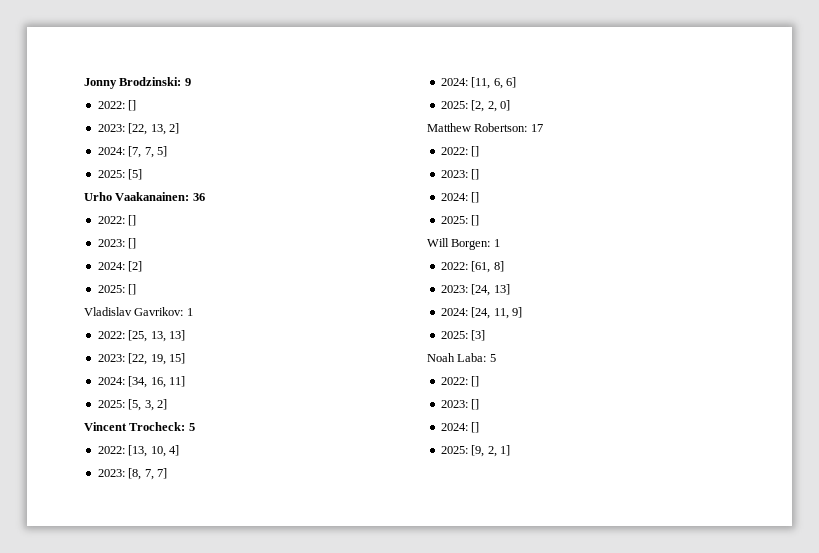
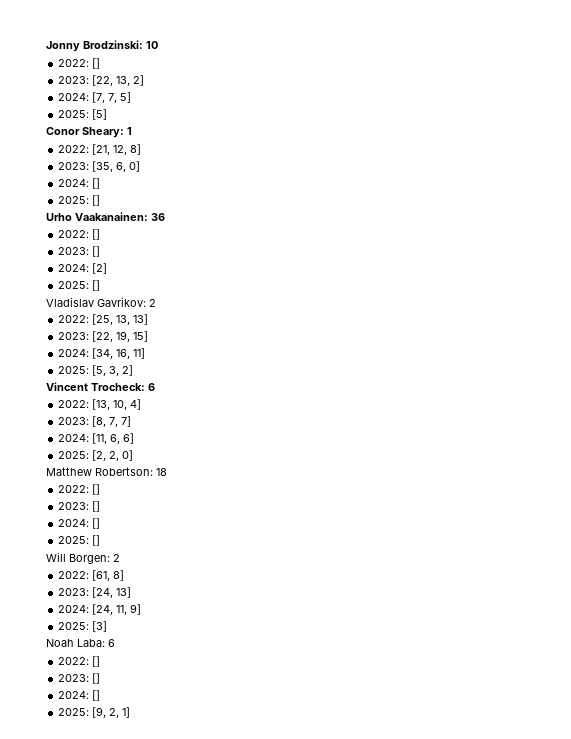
[184,78,191,86] 9 -> [146,41,158,49] 10
(143, 174) none -> [46,127,132,138] [58,144,142,155] [58,161,141,172] [58,178,101,189] [58,195,101,206] // Conor Sheary: 1 // 2022: [21, 12, 8] // 2023: [35, 6, 0] // 2024: [] // 2025: []
[186,308,193,316] 1 -> [149,299,156,307] 2
[188,423,195,431] 5 -> [148,383,155,391] 6
[530,124,543,132] 17 -> [156,468,167,476] 18
[493,239,500,247] 1 -> [113,554,120,562] 2
[489,354,496,362] 5 -> [108,639,115,647] 6

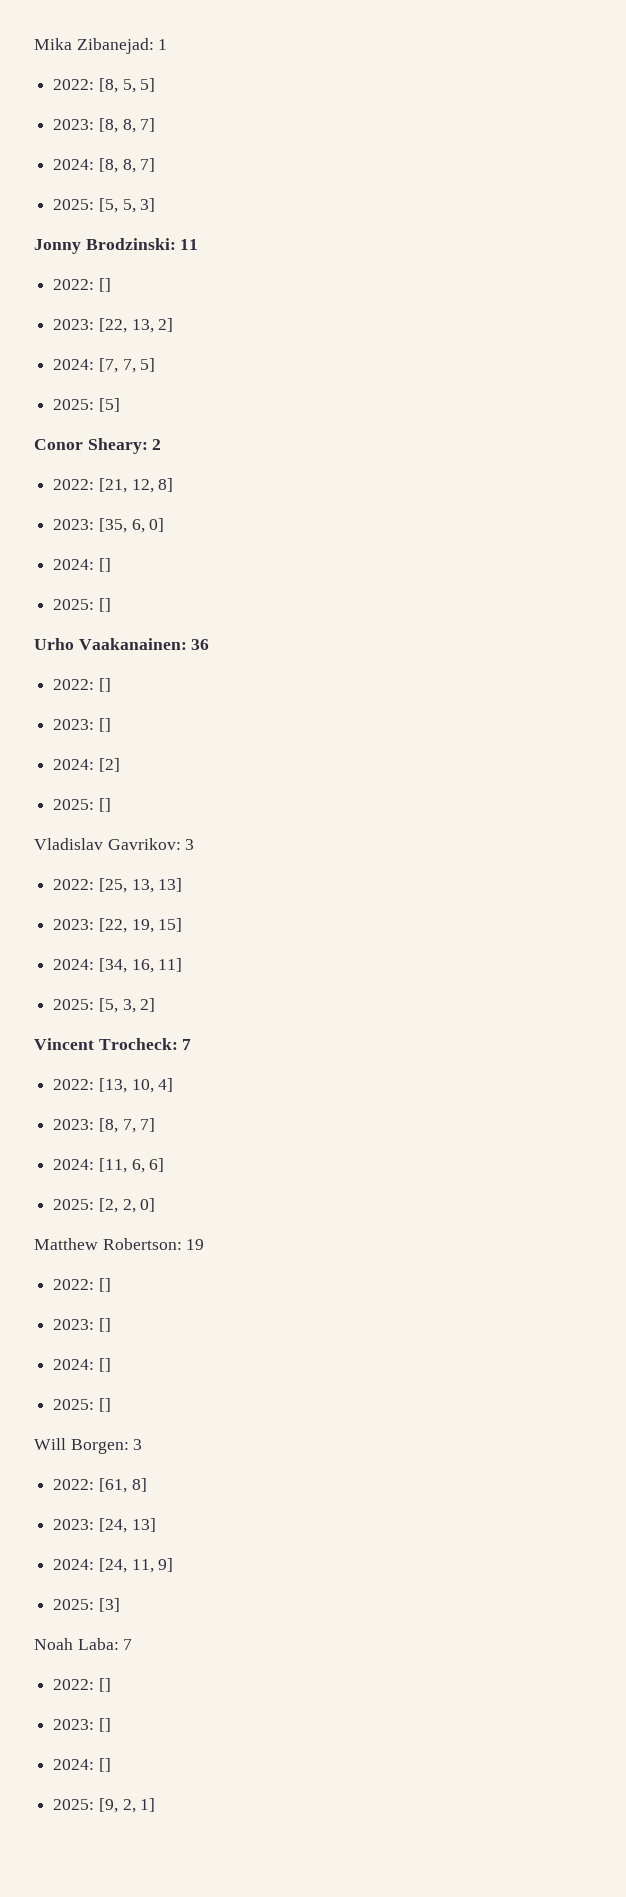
(46, 46) none -> [34,38,168,54] [53,78,156,93] [53,118,156,133] [53,158,156,173] [53,198,156,213] Mika Zibanejad: 1 // 2022: [8, 5, 5] // 2023: [8, 8, 7] // 2024: [8, 8, 7] // 2025: [5, 5, 3] //
[146,41,158,49] 10 -> [180,239,199,250] 11
[127,127,132,135] 1 -> [152,439,162,450] 2
[149,299,156,307] 2 -> [185,839,195,850] 3
[148,383,155,391] 6 -> [182,1039,192,1050] 7
[156,468,167,476] 18 -> [186,1239,205,1250] 19
[113,554,120,562] 2 -> [133,1439,143,1450] 3
[108,639,115,647] 6 -> [123,1639,133,1650] 7

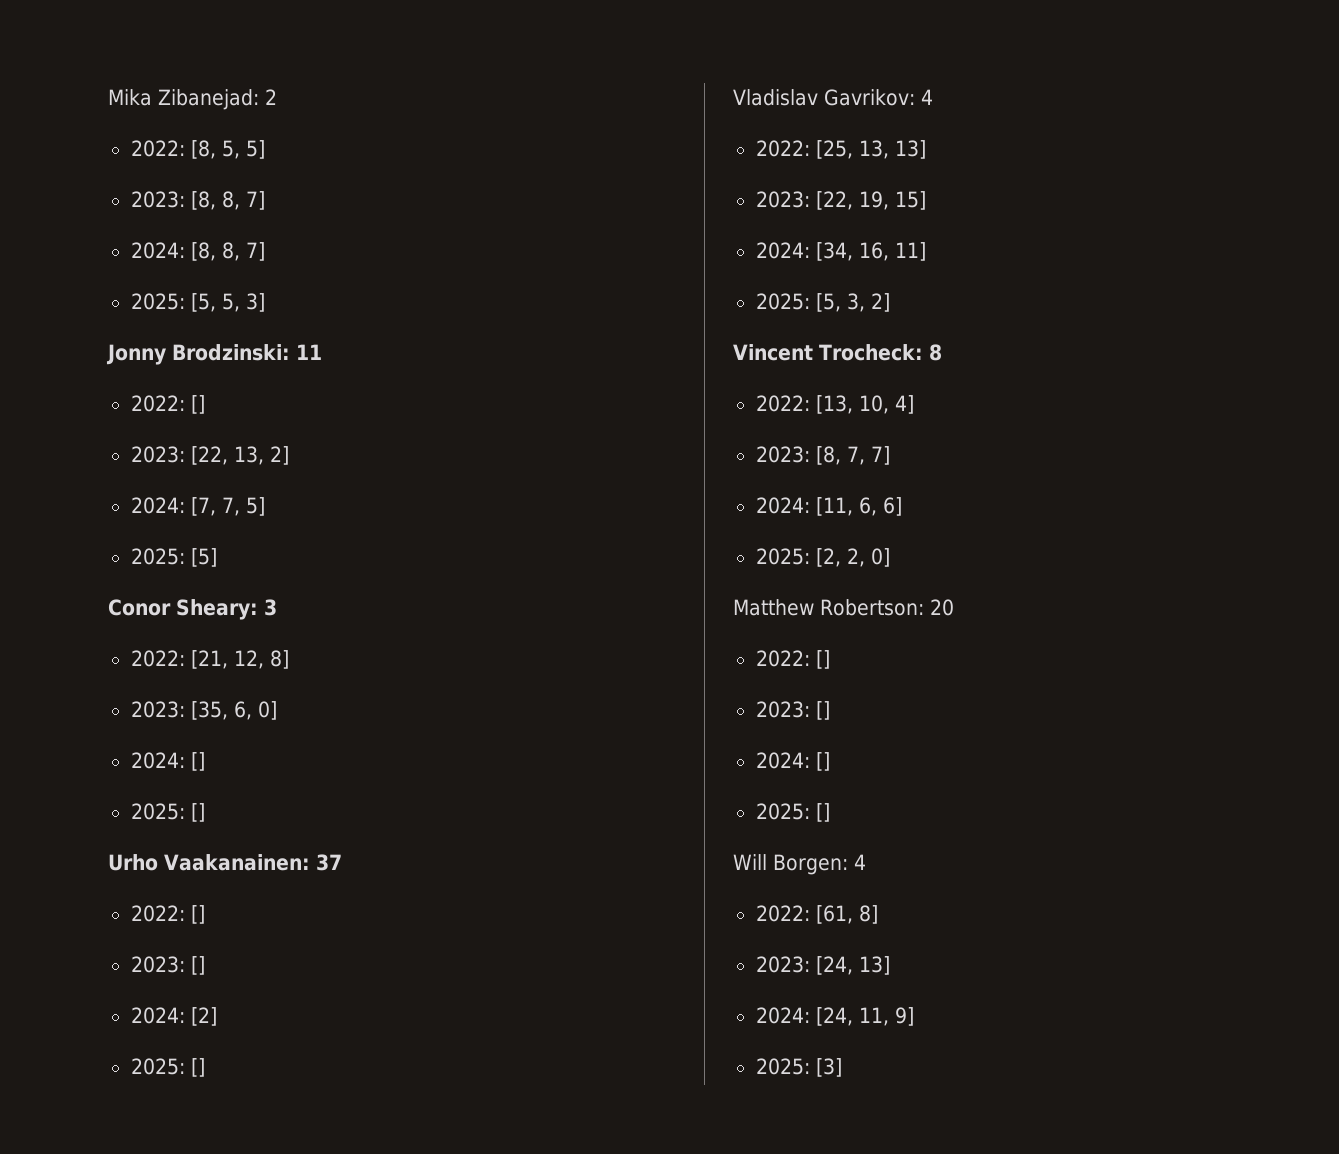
[158,39,168,50] 1 -> [265,89,277,105] 2
[152,439,162,450] 2 -> [264,599,277,616] 3
[191,639,210,650] 36 -> [315,854,342,871] 37
[185,839,195,850] 3 -> [920,89,933,105] 4
[182,1039,192,1050] 7 -> [928,344,942,361] 8
[186,1239,205,1250] 19 -> [929,599,954,616] 20
[133,1439,143,1450] 3 -> [854,854,866,870] 4
[34,1638,133,1650] [53,1678,111,1692] [53,1718,111,1732] [53,1758,111,1772] [53,1798,156,1813] // Noah Laba: 7 // 2022: [] // 2023: [] // 2024: [] // 2025: [9, 2, 1] -> (842, 1067) none

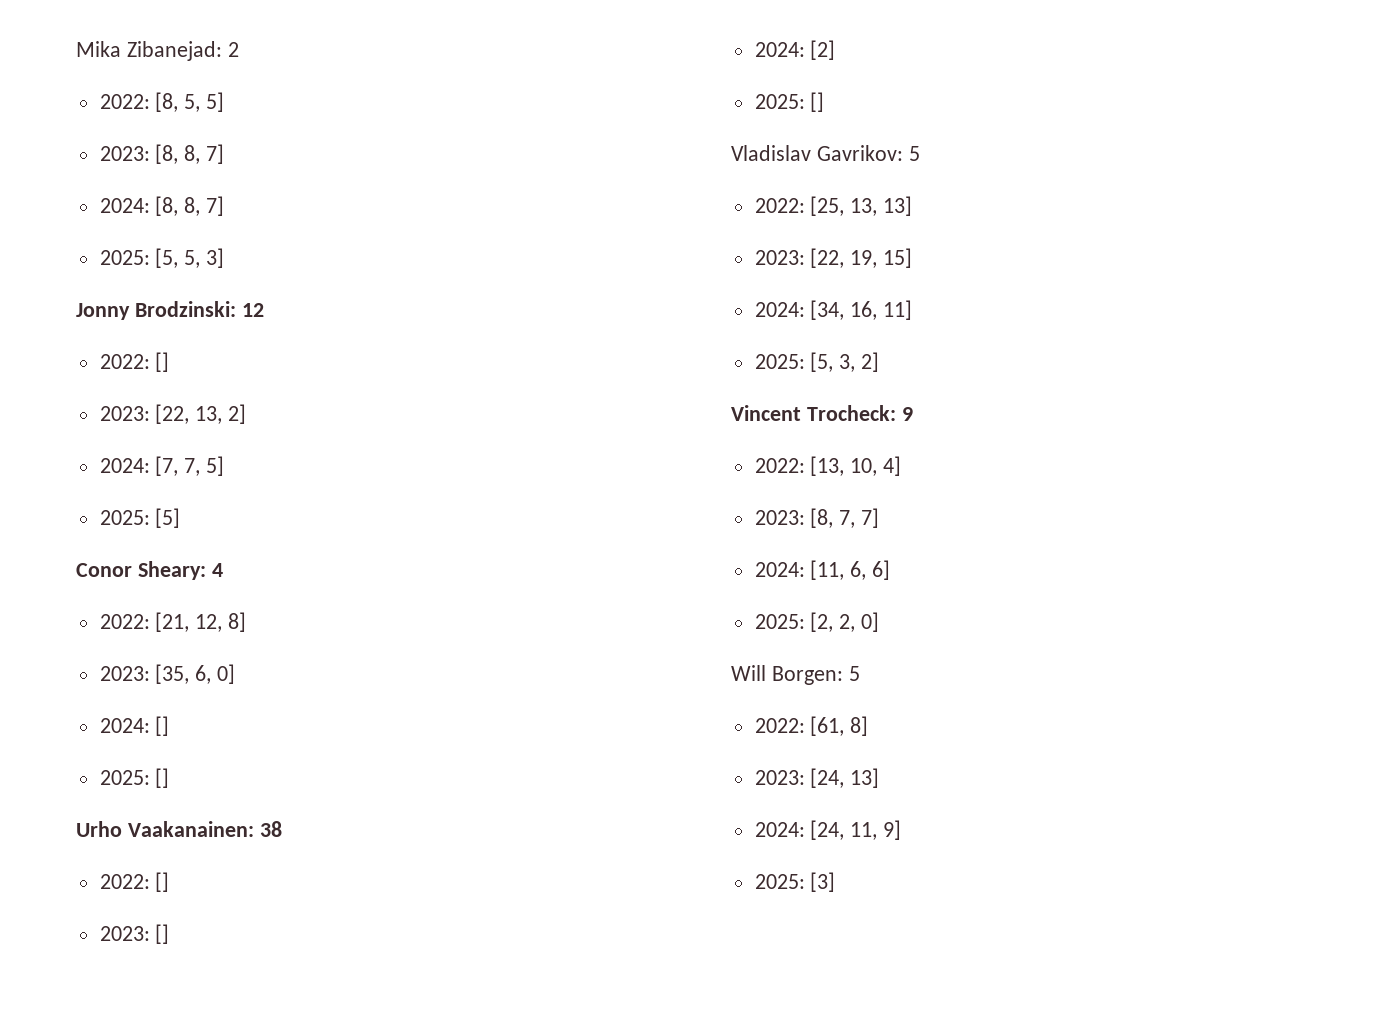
[296,344,322,360] 11 -> [241,303,264,317] 12
[264,599,277,616] 3 -> [211,563,223,577] 4
[315,854,342,871] 37 -> [259,821,282,837] 38
[920,89,933,105] 4 -> [908,146,920,161] 5
[928,344,942,361] 8 -> [901,407,913,421] 9
[733,599,954,616] [755,650,830,669] [755,701,830,720] [755,752,830,771] [755,803,830,822] // Matthew Robertson: 20 // 2022: [] // 2023: [] // 2024: [] // 2025: [] -> (880, 622) none
[854,854,866,870] 4 -> [848,666,860,681] 5

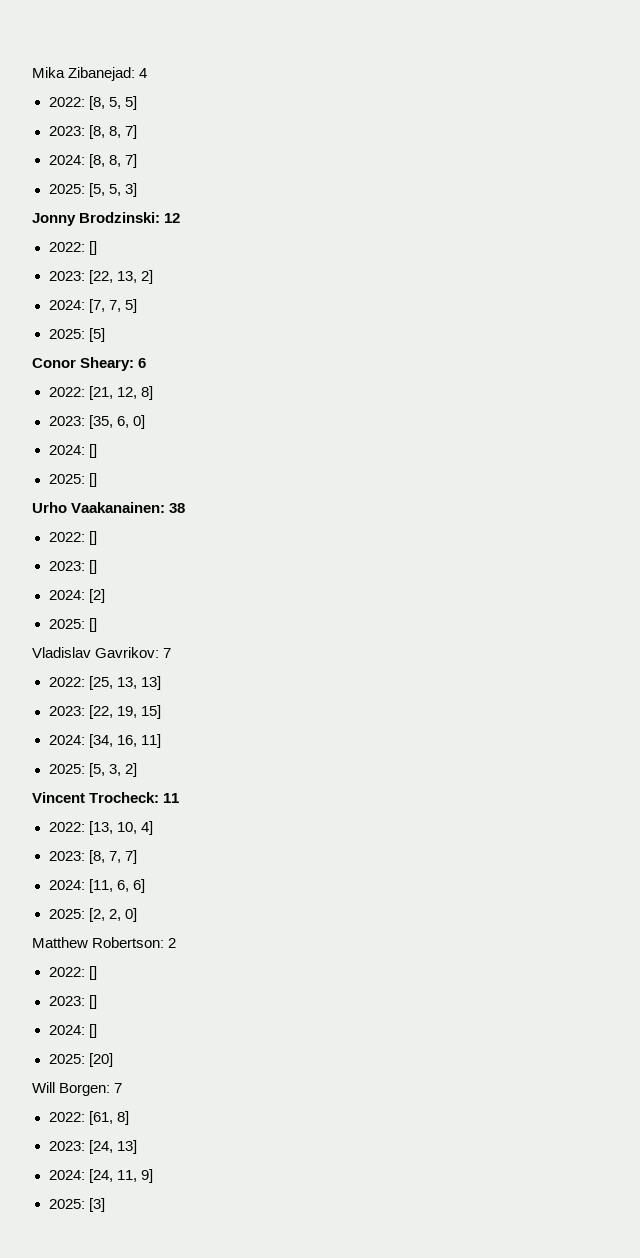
[227,42,239,57] 2 -> [139,68,148,78] 4
[211,563,223,577] 4 -> [138,358,147,368] 6
[908,146,920,161] 5 -> [163,648,172,658] 7
[901,407,913,421] 9 -> [163,793,180,803] 11
(880, 622) none -> [32,937,177,948] [48,966,97,980] [48,995,97,1009] [48,1024,97,1038] [48,1053,113,1067] // Matthew Robertson: 2 // 2022: [] // 2023: [] // 2024: [] // 2025: [20]
[848,666,860,681] 5 -> [114,1083,123,1093] 7

